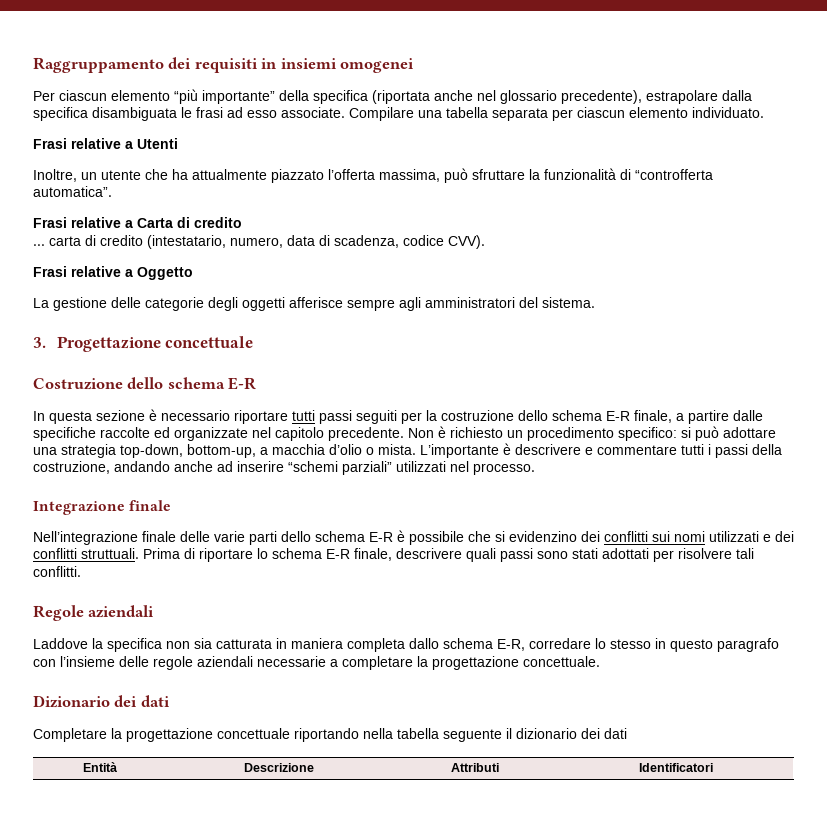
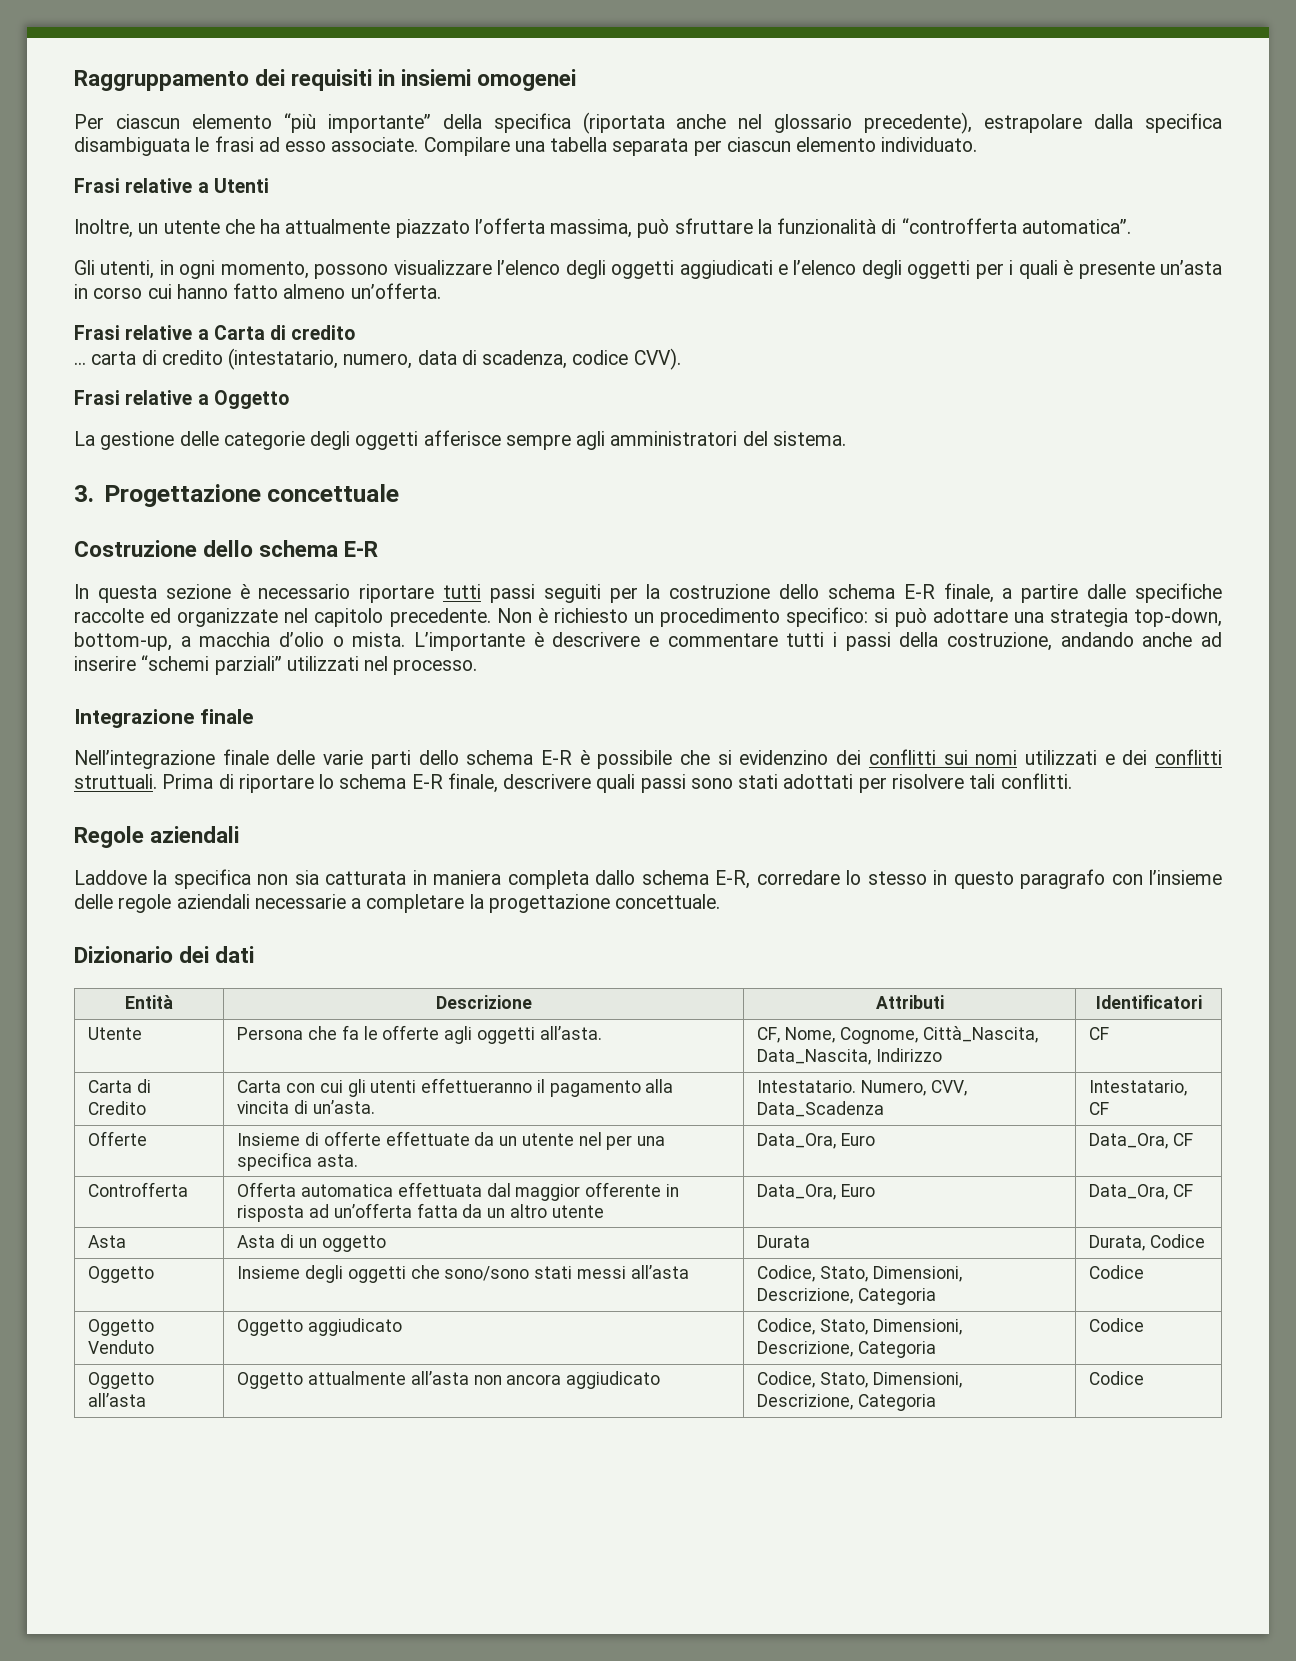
(112, 191) none -> [74,260,1223,279] [74,283,441,299] // Gli utenti, in ogni momento, possono visualizzare l’elenco degli oggetti aggiudicati e l’elenco degli oggetti per i quali è presente un’asta in corso cui hanno fatto almeno un’offerta.
[33,728,627,742] [83,762,117,772] [243,763,314,772] [450,763,499,772] [639,763,713,772] // Completare la progettazione concettuale riportando nella tabella seguente il dizionario dei dati // Entità | Descrizione | Attributi | Identificatori -> [125,995,173,1009] [435,995,532,1009] [875,995,944,1009] [1095,995,1202,1009] [88,1027,143,1040] [237,1025,602,1044] [757,1026,1038,1044] [757,1048,943,1065] [1089,1027,1110,1040] [88,1079,152,1093] [88,1101,147,1115] [237,1078,674,1097] [237,1100,375,1114] [757,1080,967,1096] [757,1101,885,1117] [1089,1080,1188,1096] [1089,1102,1110,1115] [88,1131,148,1146] [237,1131,665,1150] [237,1152,359,1171] [757,1133,876,1149] [1089,1133,1194,1149] [88,1182,189,1197] [237,1182,679,1201] [237,1203,604,1222] [757,1184,876,1200] [1089,1184,1194,1200] [88,1235,127,1248] [237,1234,386,1252] [757,1235,811,1248] [1089,1234,1206,1251] [88,1266,155,1283] [237,1265,689,1283] [757,1265,962,1282] [757,1288,937,1305] [1089,1265,1145,1279] [88,1319,155,1336] [88,1340,155,1354] [237,1318,403,1336] [757,1318,962,1335] [757,1341,937,1358] [1089,1318,1145,1332] [88,1372,155,1389] [88,1393,147,1407] [237,1371,661,1389] [757,1371,962,1388] [757,1394,937,1411] [1089,1371,1145,1385] // Entità | Descrizione | Attributi | Identificatori // Utente | Persona che fa le offerte agli oggetti all’asta. | CF, Nome, Cognome, Città_Nascita, Data_Nascita, Indirizzo | CF // Carta di Credito | Carta con cui gli utenti effettueranno il pagamento alla vincita di un’asta. | Intestatario. Numero, CVV, Data_Scadenza | Intestatario, CF // Offerte | Insieme di offerte effettuate da un utente nel per una specifica asta. | Data_Ora, Euro | Data_Ora, CF // Controfferta | Offerta automatica effettuata dal maggior offerente in risposta ad un’offerta fatta da un altro utente | Data_Ora, Euro | Data_Ora, CF // Asta | Asta di un oggetto | Durata | Durata, Codice // Oggetto | Insieme degli oggetti che sono/sono stati messi all’asta | Codice, Stato, Dimensioni, Descrizione, Categoria | Codice // Oggetto Venduto | Oggetto aggiudicato | Codice, Stato, Dimensioni, Descrizione, Categoria | Codice // Oggetto all’asta | Oggetto attualmente all’asta non ancora aggiudicato | Codice, Stato, Dimensioni, Descrizione, Categoria | Codice

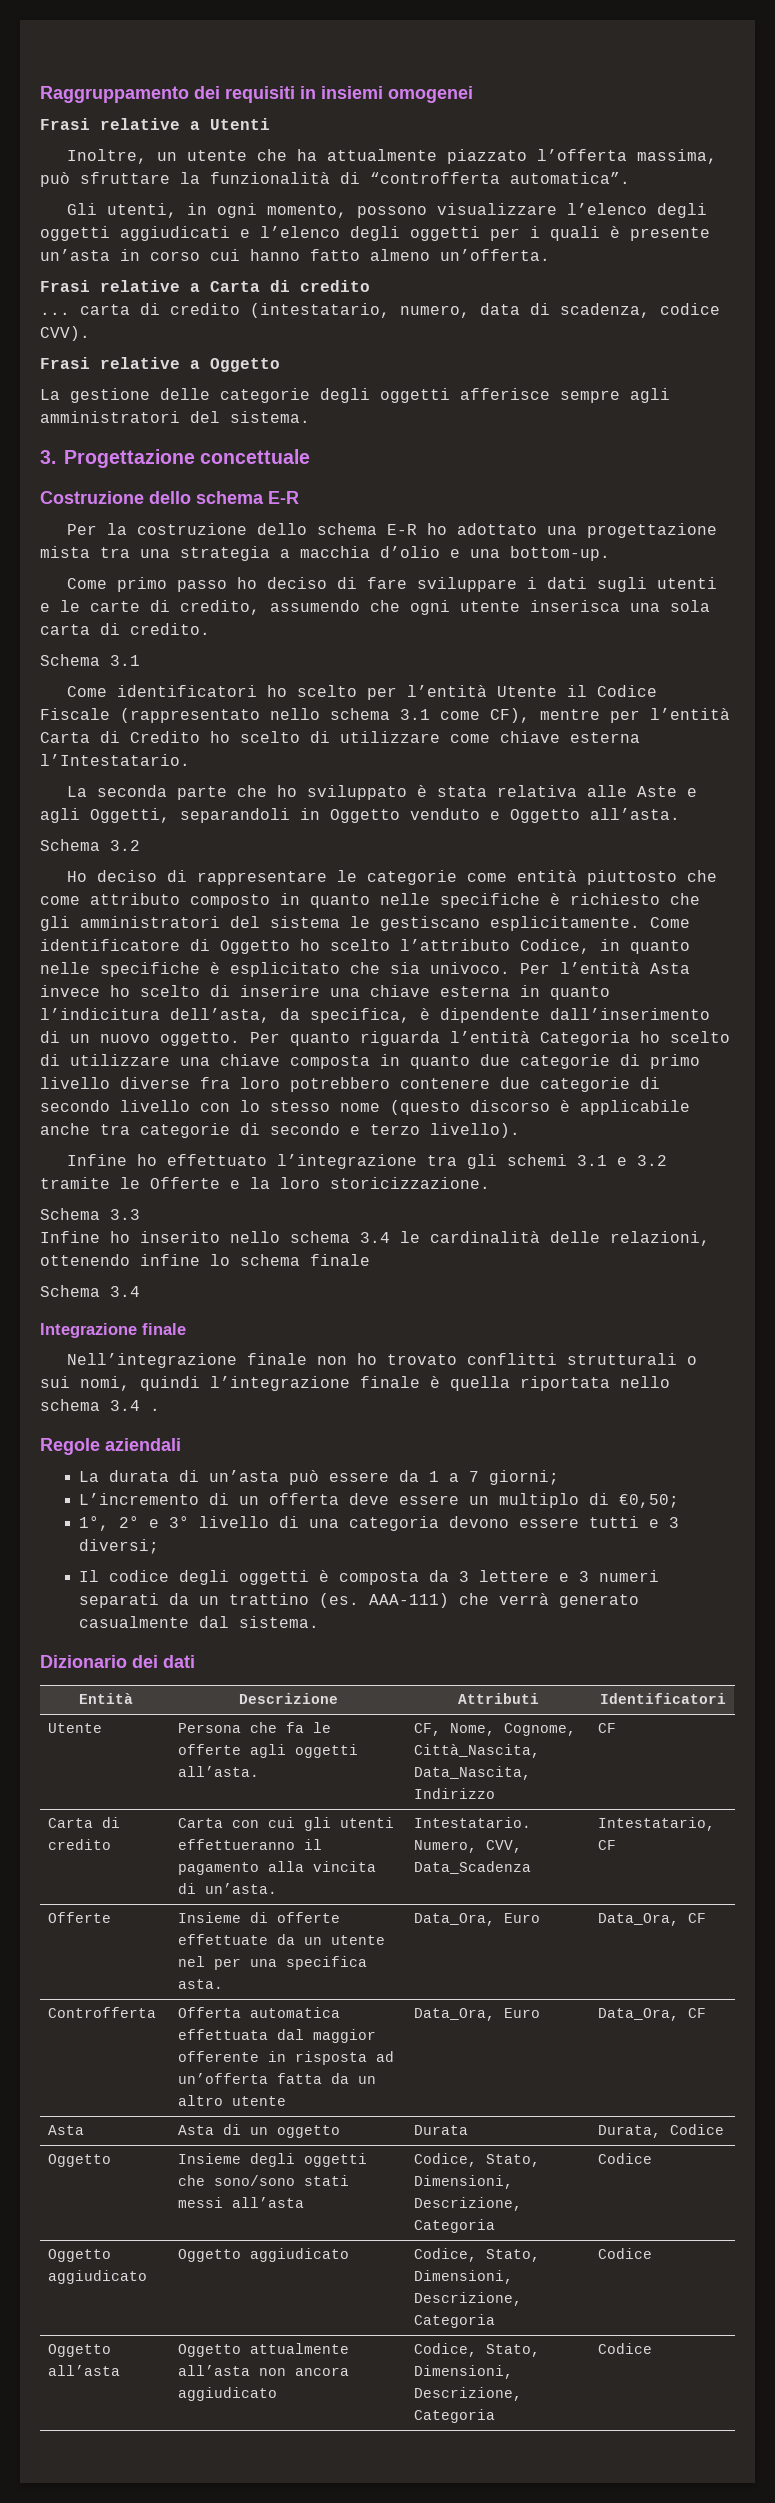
[74,112,1222,134] [74,136,978,156] // Per ciascun elemento “più importante” della specifica (riportata anche nel glossario precedente), estrapolare dalla specifica disambiguata le frasi ad esso associate. Compilare una tabella separata per ciascun elemento individuato. -> (473, 94) none
[74,584,638,603] In questa sezione è necessario riportare tutti passi seguiti per -> [67,524,98,535] Per
[943,583,1223,603] [74,607,1222,627] [74,632,1222,651] [74,655,478,675] [74,709,253,728] [74,749,1223,769] [74,773,1072,793] [74,826,240,848] [74,869,1222,889] [74,894,721,913] finale, a partire dalle specifiche raccolte ed organizzate nel capitolo precedente. Non è richiesto un procedimento specifico: si può adottare una strategia top-down, bottom-up, a macchia d’olio o mista. L’importante è descrivere e commentare tutti i passi della costruzione, andando anche ad inserire “schemi parziali” utilizzati nel processo. // Integrazione finale // Nell’integrazione finale delle varie parti dello schema E-R è possibile che si evidenzino dei conflitti sui nomi utilizzati e dei conflitti struttuali. Prima di riportare lo schema E-R finale, descrivere quali passi sono stati adottati per risolvere tali conflitti. // Regole aziendali // Laddove la specifica non sia catturata in maniera completa dallo schema E-R, corredare lo stesso in questo paragrafo con l’insieme delle regole aziendali necessarie a completare la progettazione concettuale. -> [427,523,718,538] [40,546,610,561] [67,577,718,592] [40,600,710,615] [40,623,210,635] [40,654,140,666] [67,685,658,700] [40,708,730,723] [40,731,640,743] [40,754,190,766] [67,785,698,800] [40,808,680,823] [40,839,140,851] [67,870,718,885] [40,893,700,908] [40,916,690,931] [40,939,690,954] [40,962,690,977] [40,985,610,1000] [40,1008,710,1023] [40,1031,730,1046] [40,1054,700,1069] [40,1077,660,1092] [40,1100,690,1115] [40,1123,520,1138] [67,1154,668,1169] [40,1177,490,1189] [40,1208,140,1220] [40,1231,710,1246] [40,1254,370,1266] [40,1285,140,1297] [40,1323,186,1338] [67,1353,698,1368] [40,1376,670,1391] [40,1399,160,1411] [40,1438,181,1455] [79,1470,560,1485] [79,1493,680,1508] [79,1516,680,1531] [79,1539,160,1554] [79,1570,660,1585] [79,1593,640,1608] [79,1616,320,1628] ho adottato una progettazione mista tra una strategia a macchia d’olio e una bottom-up. // Come primo passo ho deciso di fare sviluppare i dati sugli utenti e le carte di credito, assumendo che ogni utente inserisca una sola carta di credito. // Schema 3.1 // Come identificatori ho scelto per l’entità Utente il Codice Fiscale (rappresentato nello schema 3.1 come CF), mentre per l’entità Carta di Credito ho scelto di utilizzare come chiave esterna l’Intestatario. // La seconda parte che ho sviluppato è stata relativa alle Aste e agli Oggetti, separandoli in Oggetto venduto e Oggetto all’asta. // Schema 3.2 // Ho deciso di rappresentare le categorie come entità piuttosto che come attributo composto in quanto nelle specifiche è richiesto che gli amministratori del sistema le gestiscano esplicitamente. Come identificatore di Oggetto ho scelto l’attributo Codice, in quanto nelle specifiche è esplicitato che sia univoco. Per l’entità Asta invece ho scelto di inserire una chiave esterna in quanto l’indicitura dell’asta, da specifica, è dipendente dall’inserimento di un nuovo oggetto. Per quanto riguarda l’entità Categoria ho scelto di utilizzare una chiave composta in quanto due categorie di primo livello diverse fra loro potrebbero contenere due categorie di secondo livello con lo stesso nome (questo discorso è applicabile anche tra categorie di secondo e terzo livello). // Infine ho effettuato l’integrazione tra gli schemi 3.1 e 3.2 tramite le Offerte e la loro storicizzazione. // Schema 3.3 // Infine ho inserito nello schema 3.4 le cardinalità delle relazioni, ottenendo infine lo schema finale // Schema 3.4 // Integrazione finale // Nell’integrazione finale non ho trovato conflitti strutturali o sui nomi, quindi l’integrazione finale è quella riportata nello schema 3.4 . // Regole aziendali // La durata di un’asta può essere da 1 a 7 giorni; // L’incremento di un offerta deve essere un multiplo di €0,50; // 1°, 2° e 3° livello di una categoria devono essere tutti e 3 diversi; // Il codice degli oggetti è composta da 3 lettere e 3 numeri separati da un trattino (es. AAA-111) che verrà generato casualmente dal sistema.
[88,1101,147,1115] Credito -> [47,1839,111,1850] credito
[88,1340,155,1354] Venduto -> [47,2270,147,2284] aggiudicato

